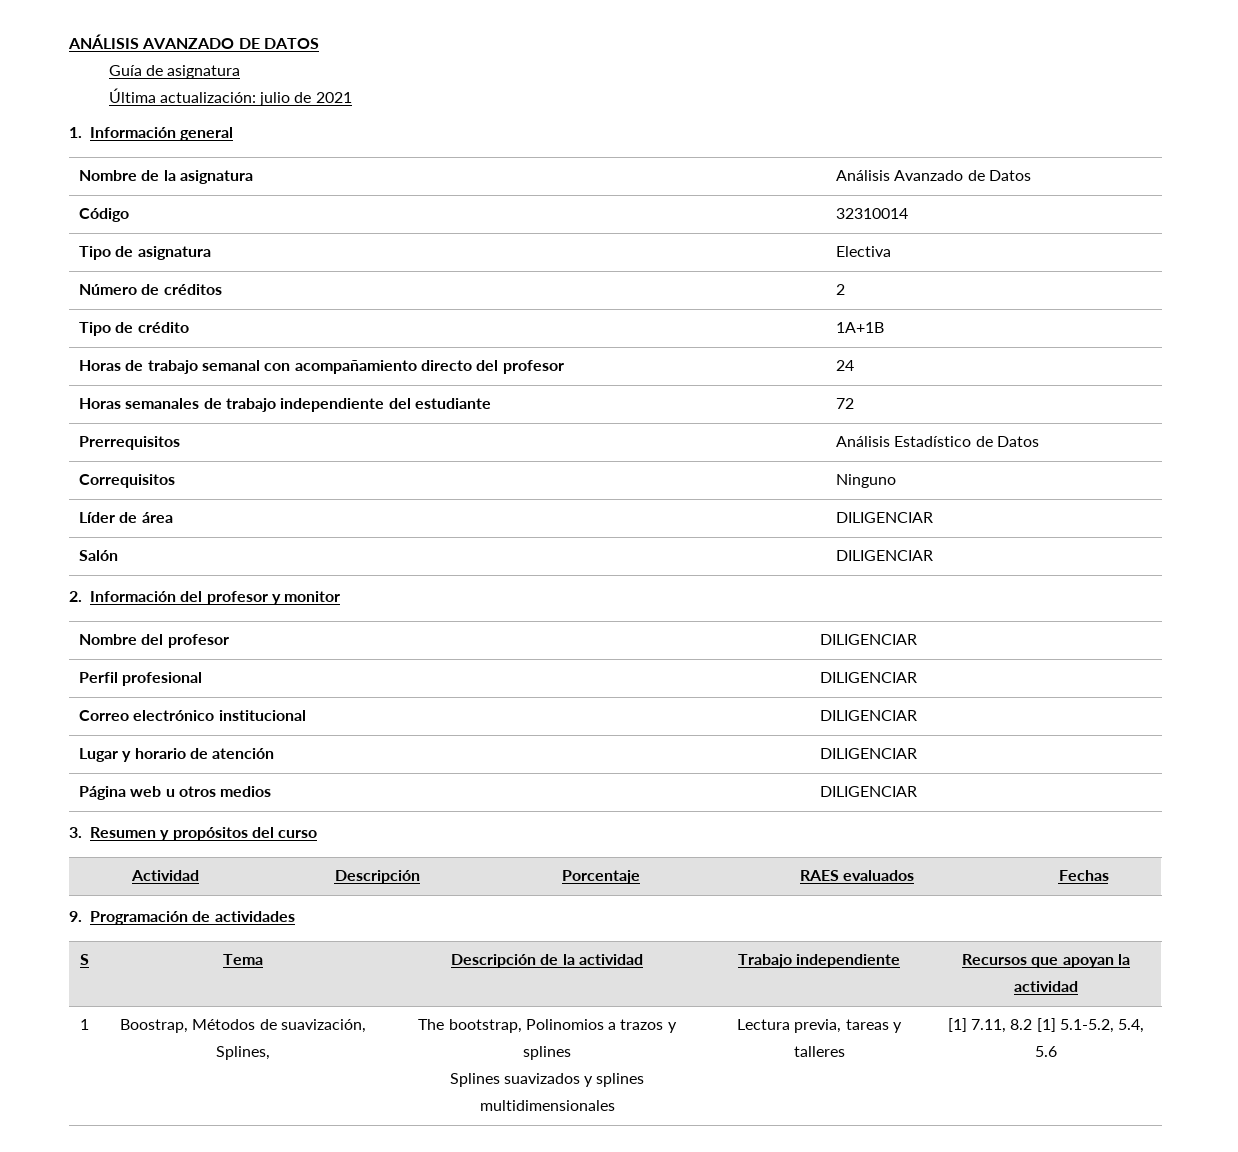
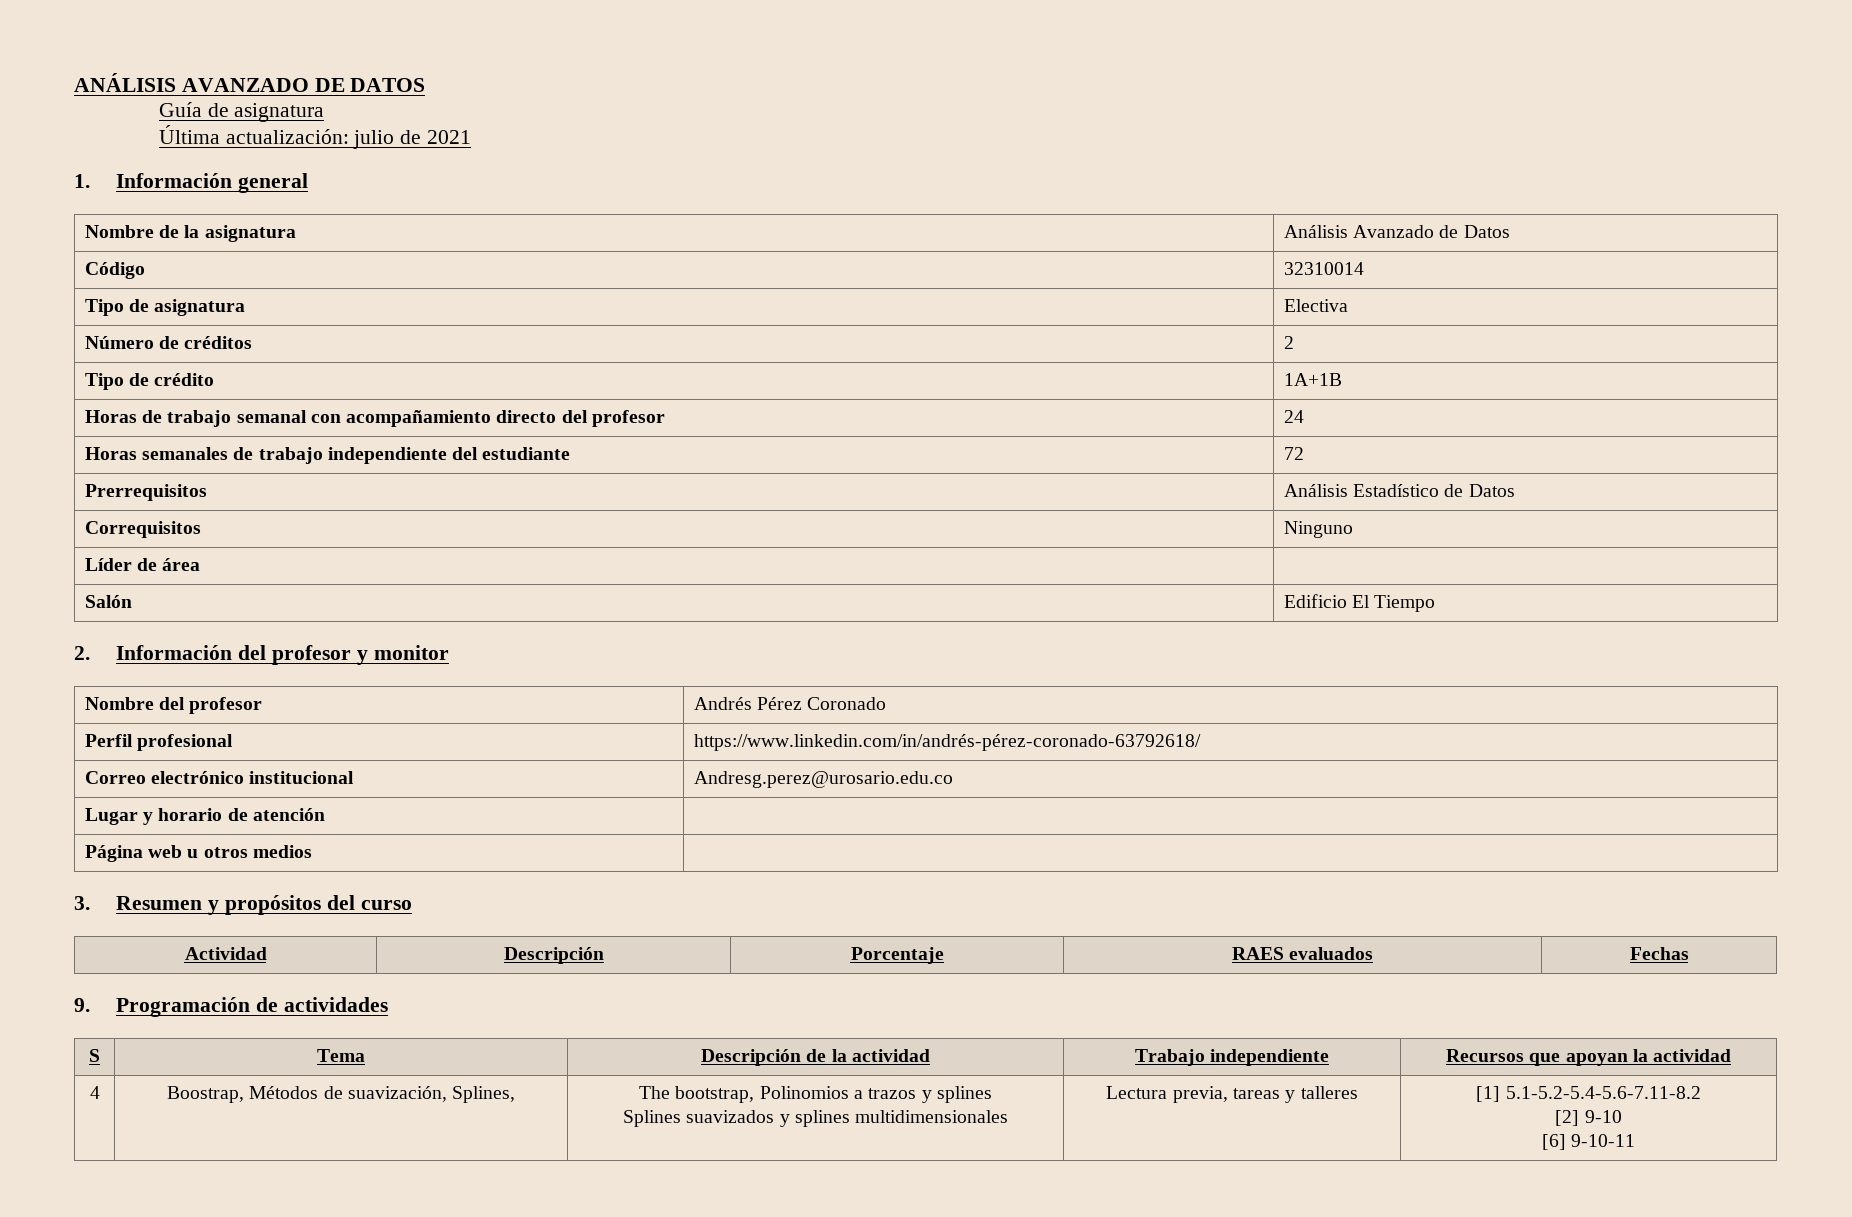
[836,512,934,523] DILIGENCIAR -> (201, 564) none
[836,550,934,561] DILIGENCIAR -> [1283,594,1436,612] Edificio El Tiempo
[820,634,918,645] DILIGENCIAR -> [693,697,887,710] Andrés Pérez Coronado
[820,672,918,683] DILIGENCIAR -> [693,734,1201,751] https://www.linkedin.com/in/andrés-pérez-coronado-63792618/
[820,710,918,721] DILIGENCIAR -> [693,771,953,788] Andresg.perez@urosario.edu.co
[820,748,918,759] DILIGENCIAR -> (325, 814) none
[820,786,918,797] DILIGENCIAR -> (312, 851) none
[80,1019,89,1030] 1 -> [89,1086,100,1099] 4
[971,1018,1145,1033] [1035,1046,1057,1057] 7.11, 8.2 [1] 5.1-5.2, 5.4, 5.6 -> [1505,1086,1701,1099] [1555,1110,1622,1126] [1541,1134,1636,1150] 5.1-5.2-5.4-5.6-7.11-8.2 // [2] 9-10 // [6] 9-10-11

